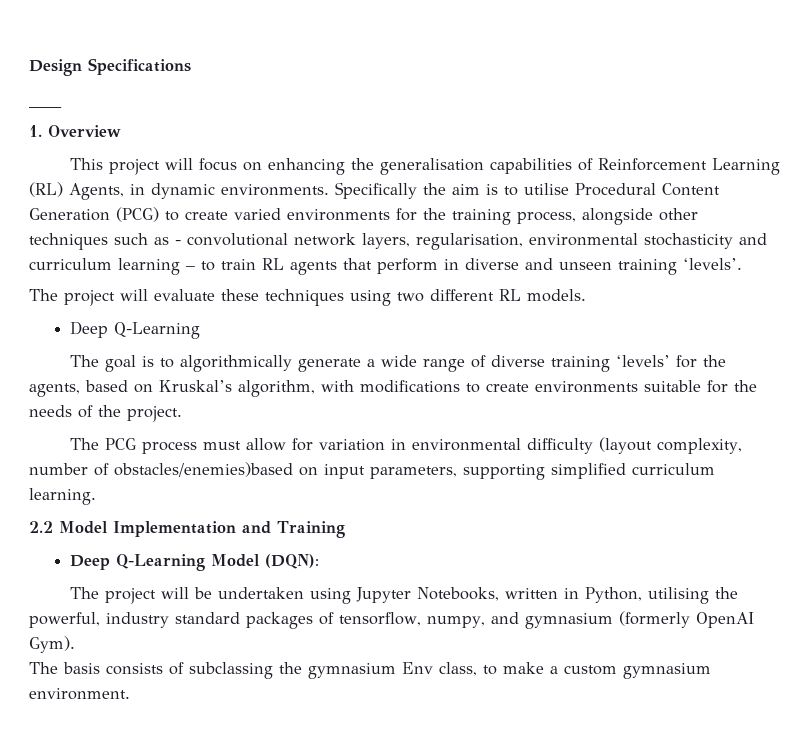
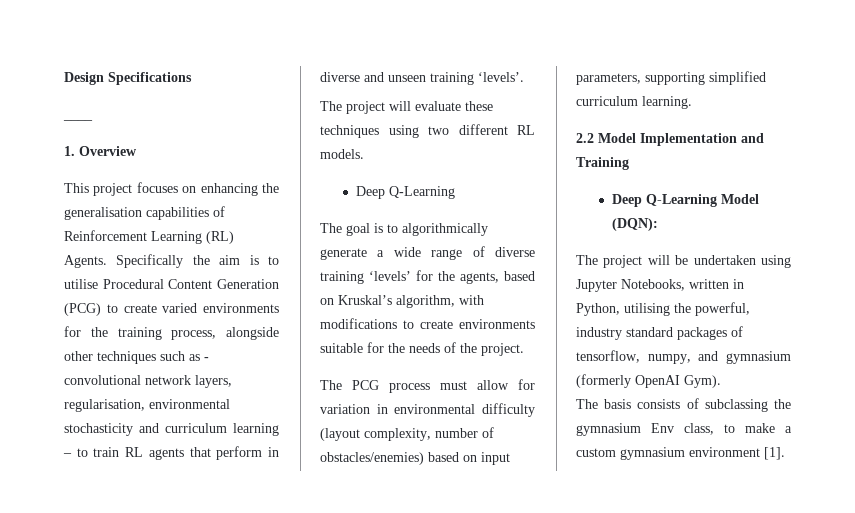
[165,158,238,171] will focus -> [136,182,178,193] focuses
[69,183,329,200] Agents, in dynamic environments. -> [64,255,107,268] Agents.
[114,462,293,477] obstacles/enemies)based -> [320,452,459,465] obstacles/enemies) based
[29,688,130,700] environment. -> [689,447,785,460] environment [1].

